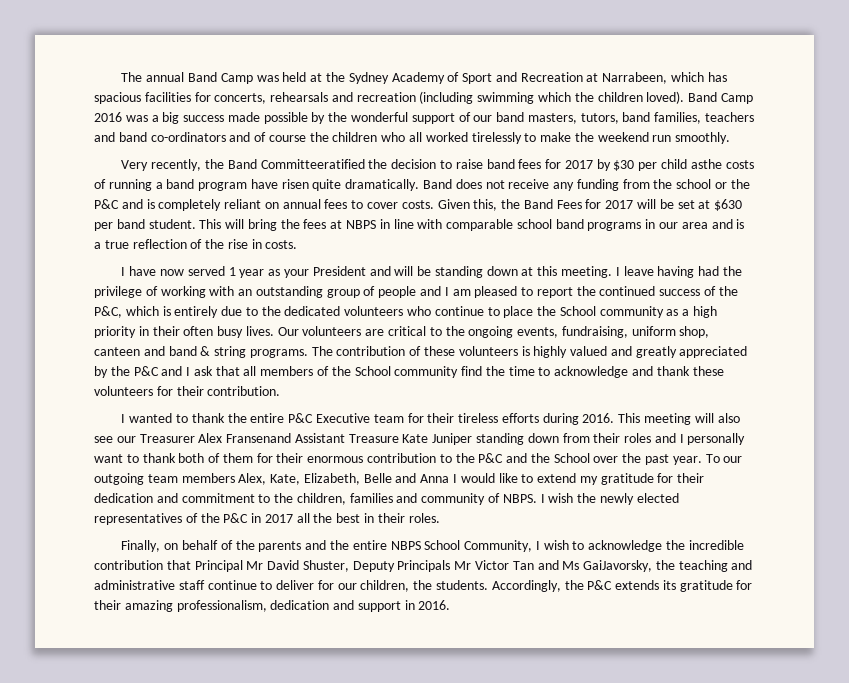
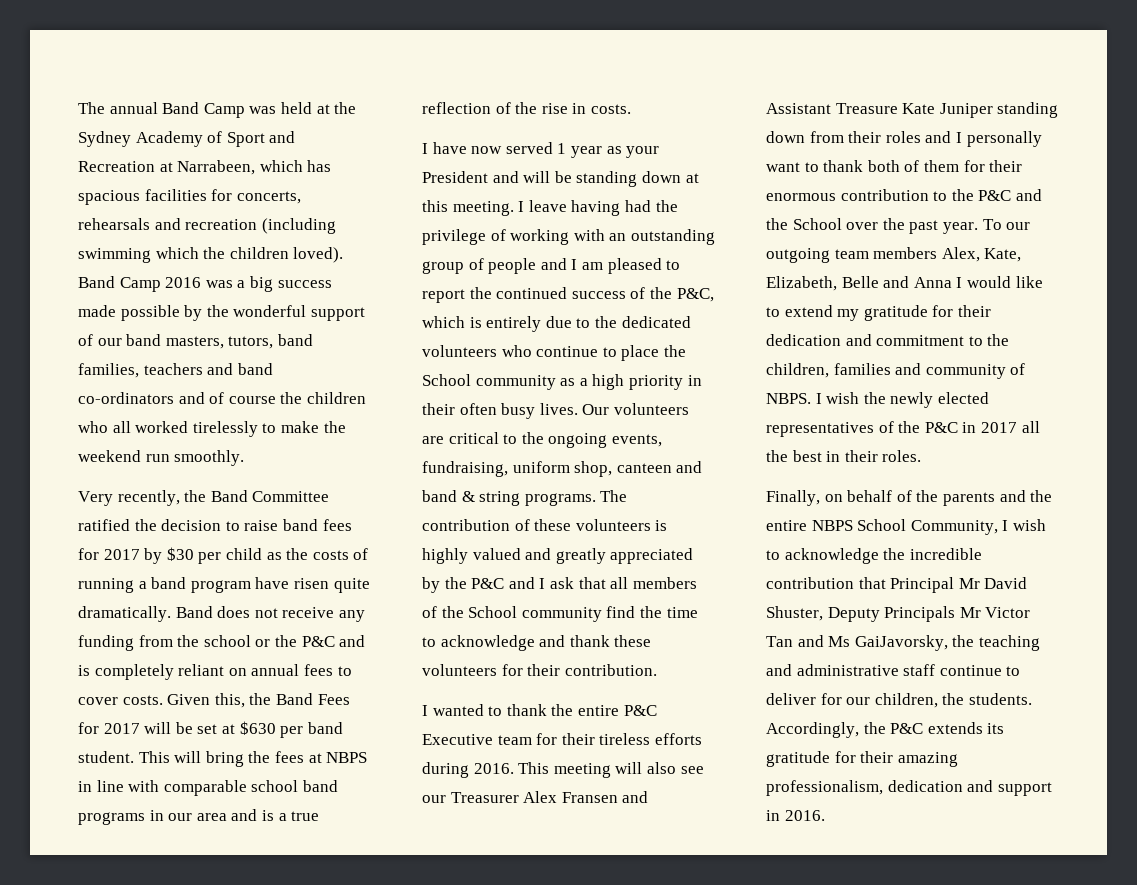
[260,159,365,169] Committeeratified -> [252,491,330,502] [78,519,130,531] Committee ratified
[690,159,722,169] asthe -> [266,548,309,560] as the
[226,433,292,443] Fransenand -> [561,791,649,803] Fransen and

